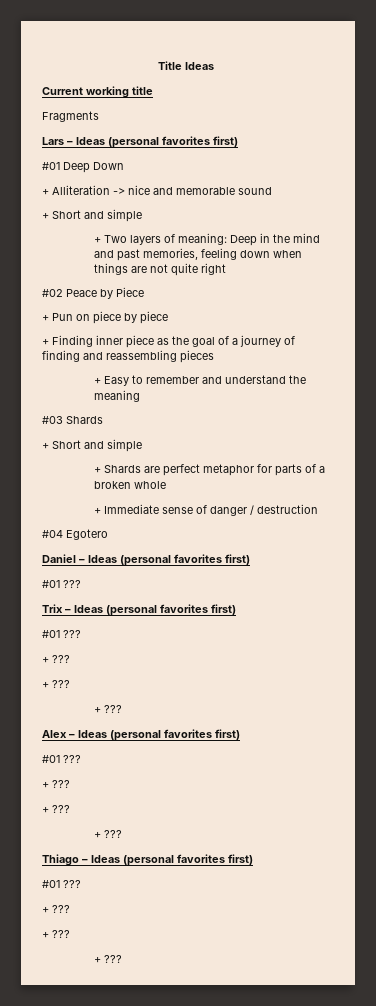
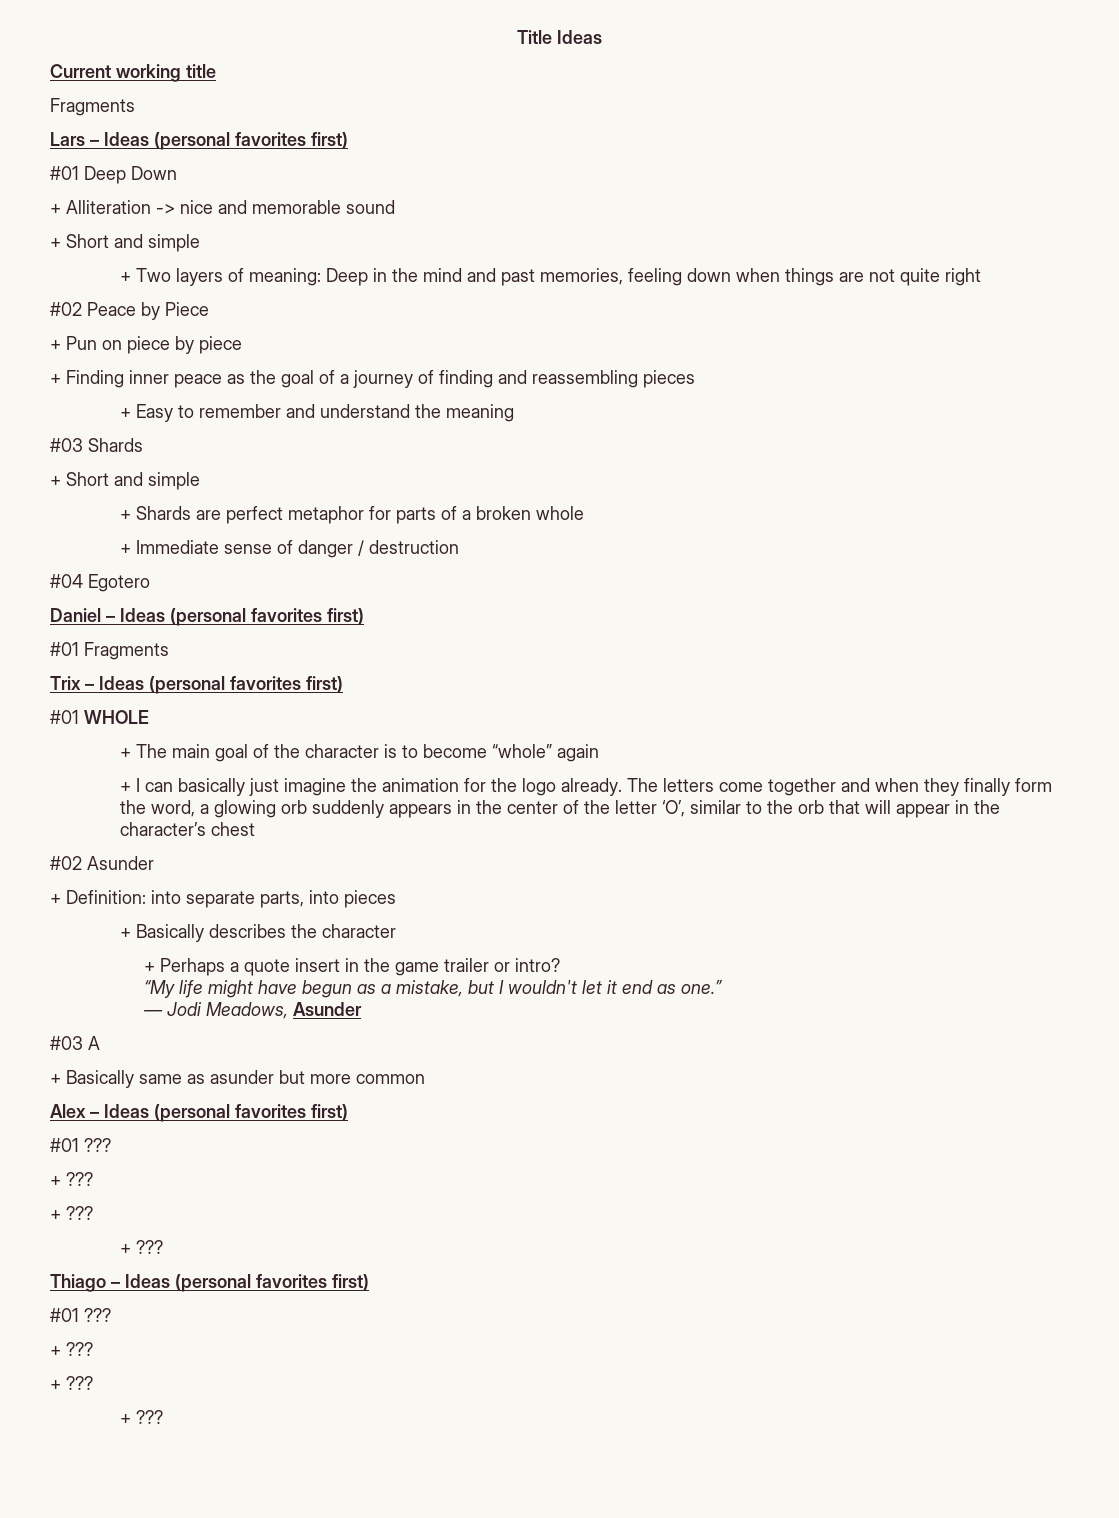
[126,335,154,348] piece -> [174,374,222,388] peace
[63,580,81,588] ??? -> [84,642,169,660] Fragments
[63,630,81,638] [42,655,70,663] [42,680,70,688] [94,705,123,713] ??? // + ??? // + ??? // + ??? -> [84,710,149,724] [120,744,600,762] [120,778,1053,796] [120,800,1001,818] [120,822,256,836] [50,856,154,870] [50,890,396,908] [120,924,397,942] [143,958,560,976] [143,980,723,998] [143,1002,362,1019] [50,1036,100,1050] [50,1070,425,1088] WHOLE // + The main goal of the character is to become “whole” again // + I can basically just imagine the animation for the logo already. The letters come together and when they finally form the word, a glowing orb suddenly appears in the center of the letter ‘O’, similar to the orb that will appear in the character’s chest // #02 Asunder // + Definition: into separate parts, into pieces // + Basically describes the character // + Perhaps a quote insert in the game trailer or intro? // “My life might have begun as a mistake, but I wouldn't let it end as one.” // ― Jodi Meadows, Asunder // #03 A // + Basically same as asunder but more common

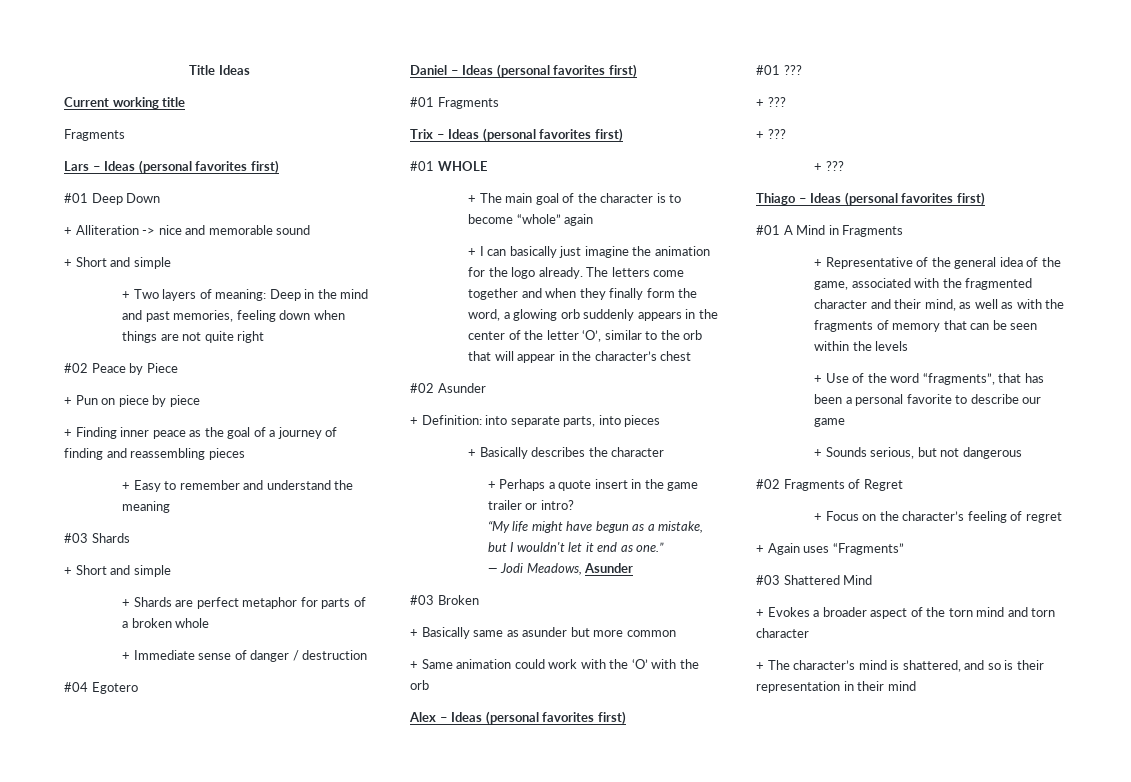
[88,1036,100,1050] A -> [437,595,479,605] Broken
(425, 1079) none -> [410,659,699,669] [410,680,429,690] // + Same animation could work with the ‘O’ with the orb
[84,1308,111,1322] [50,1342,93,1356] [50,1376,93,1390] [120,1410,164,1424] ??? // + ??? // + ??? // + ??? -> [783,225,904,237] [814,257,1061,269] [814,278,1033,290] [814,299,1065,311] [814,320,1038,332] [814,341,909,351] [814,373,1044,385] [814,394,1042,406] [814,418,846,427] [814,447,1022,459] [756,479,903,491] [814,511,1062,523] [756,543,904,555] [756,575,873,585] [756,607,1056,619] [756,628,809,638] [756,660,1044,672] [756,681,916,693] A Mind in Fragments // + Representative of the general idea of the game, associated with the fragmented character and their mind, as well as with the fragments of memory that can be seen within the levels // + Use of the word “fragments”, that has been a personal favorite to describe our game // + Sounds serious, but not dangerous // #02 Fragments of Regret // + Focus on the character’s feeling of regret // + Again uses “Fragments” // #03 Shattered Mind // + Evokes a broader aspect of the torn mind and torn character // + The character’s mind is shattered, and so is their representation in their mind

